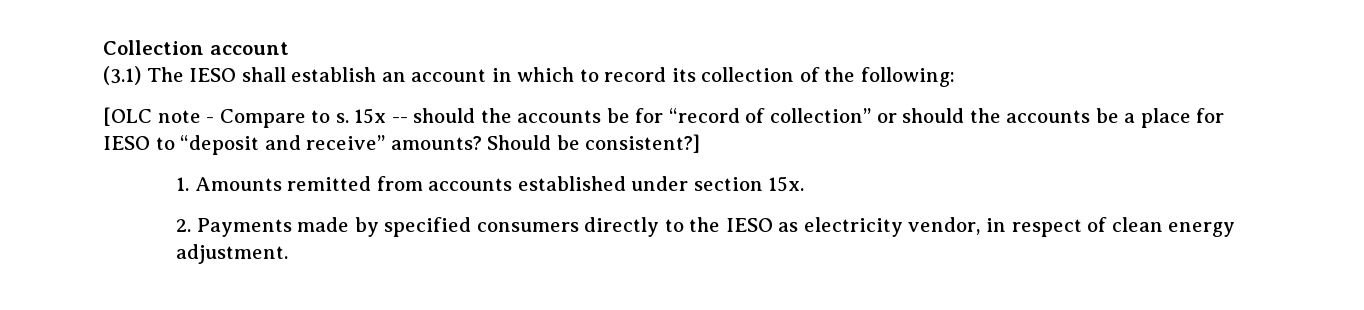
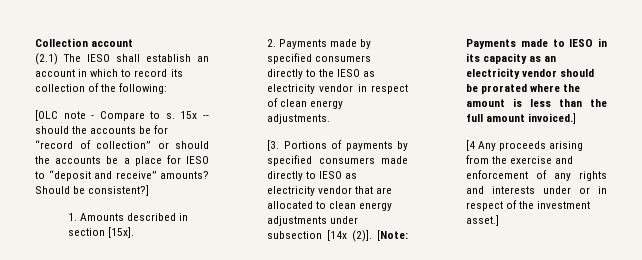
[103,66,141,85] (3.1) -> [35,53,58,65] (2.1)
[287,176,805,192] remitted from accounts established under section 15x. -> [127,213,189,221] [68,227,135,238] described in section [15x].
[908,217,981,235] vendor, -> [319,84,354,92] vendor
[176,244,289,264] adjustment. -> [267,114,331,124] [267,140,408,151] [267,155,408,166] [267,171,358,181] [267,186,393,196] [267,201,393,211] [267,216,359,226] [267,230,408,242] [466,38,607,49] [466,53,557,64] [466,68,595,79] [466,84,581,94] [466,98,607,107] [466,113,577,124] [466,140,584,151] [466,155,574,164] [466,170,607,181] [466,186,607,194] [466,200,591,211] [466,215,500,226] adjustments. // [3. Portions of payments by specified consumers made directly to IESO as electricity vendor that are allocated to clean energy adjustments under subsection [14x (2)]. [Note: Payments made to IESO in its capacity as an electricity vendor should be prorated where the amount is less than the full amount invoiced.] // [4 Any proceeds arising from the exercise and enforcement of any rights and interests under or in respect of the investment asset.]

